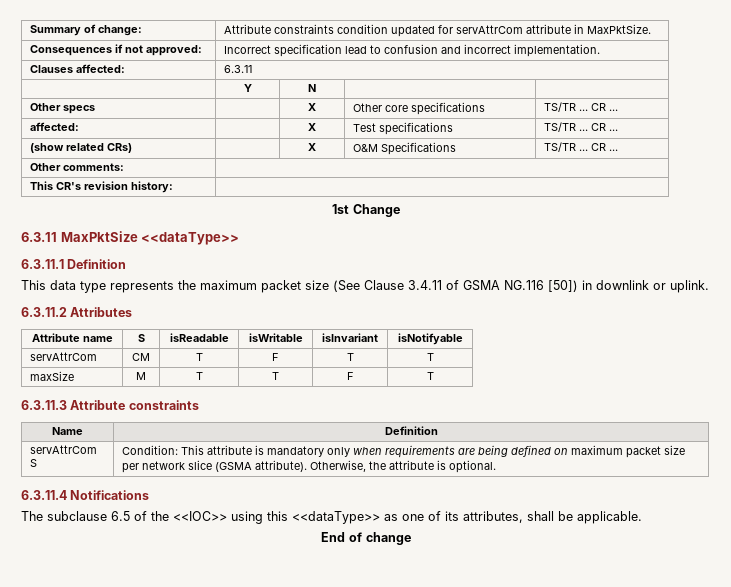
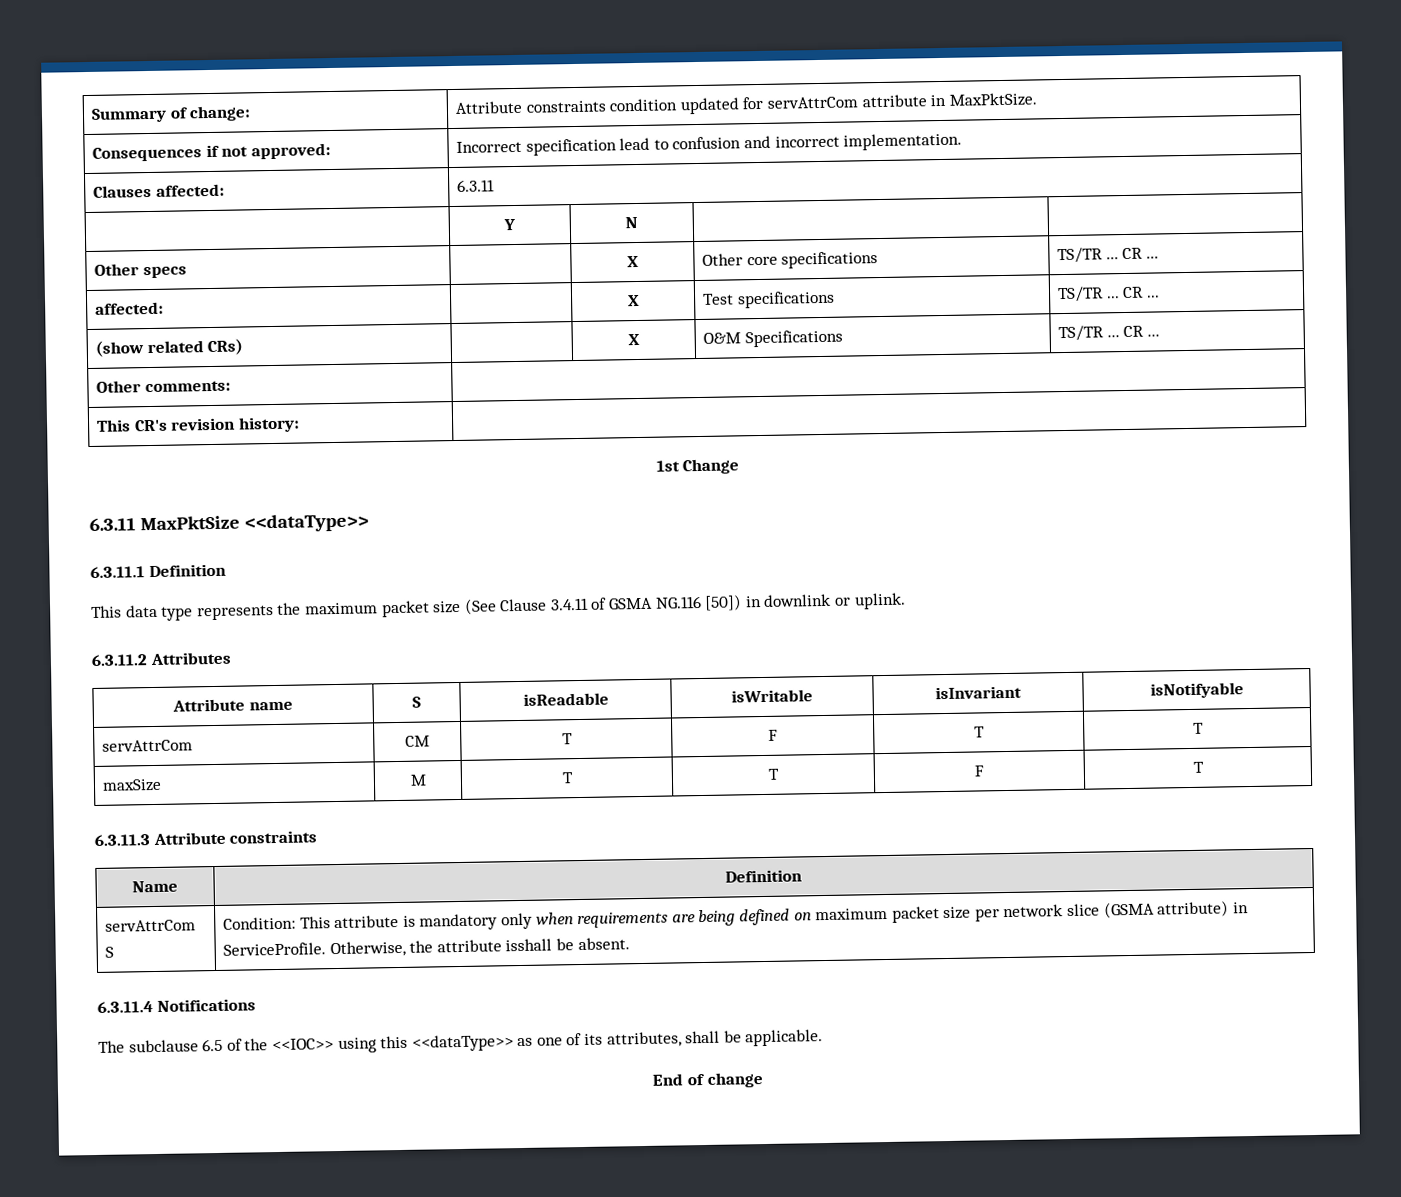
[255,460,497,473] attribute). Otherwise, the attribute is optional. -> [1157,900,1249,918] [223,937,630,958] attribute) in ServiceProfile. Otherwise, the attribute isshall be absent.

